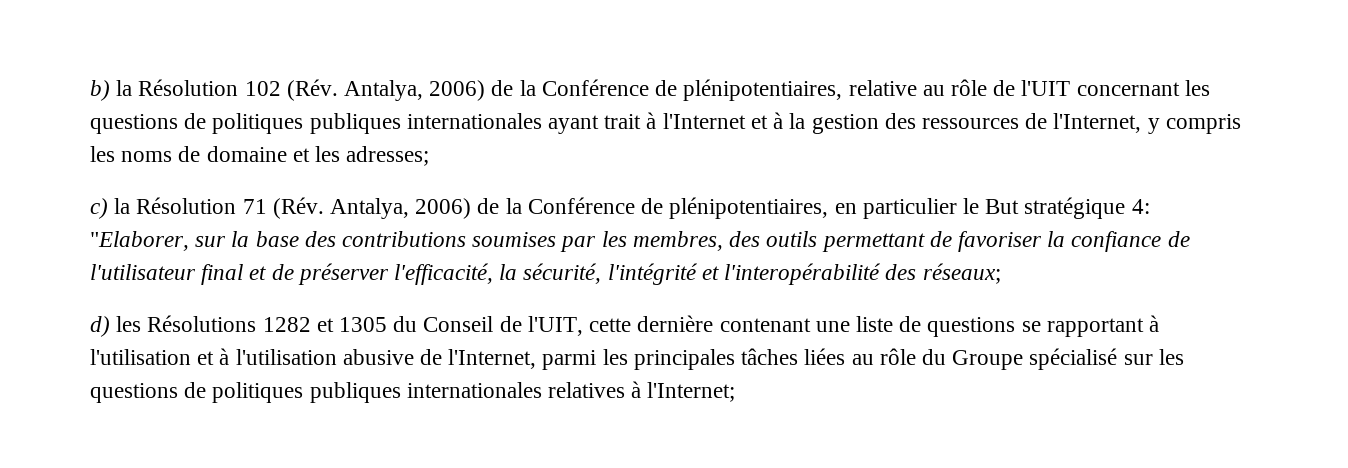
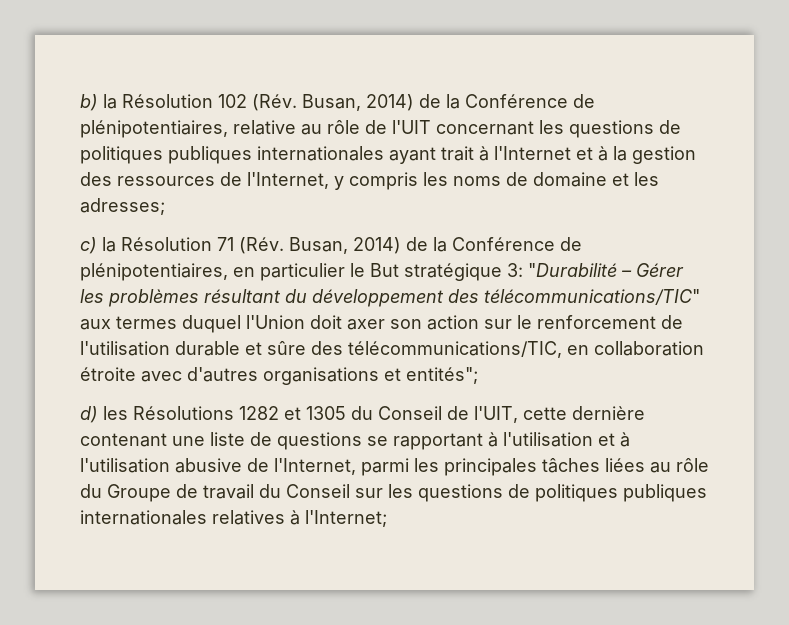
[344,80,486,101] Antalya, 2006) -> [302,94,414,111] Busan, 2014)
[330,198,472,219] Antalya, 2006) -> [289,237,401,254] Busan, 2014)
[1131,199,1150,214] [90,231,1190,252] [90,263,1001,285] 4: "Elaborer, sur la base des contributions soumises par les membres, des outils permettant de favoriser la confiance de l'utilisateur final et de préserver l'efficacité, la sécurité, l'intégrité et l'interopérabilité des réseaux; -> [507,263,684,277] [80,289,700,307] [80,315,683,333] [80,341,704,358] [80,367,478,385] 3: "Durabilité – Gérer les problèmes résultant du développement des télécommunications/TIC" aux termes duquel l'Union doit axer son action sur le renforcement de l'utilisation durable et sûre des télécommunications/TIC, en collaboration étroite avec d'autres organisations et entités";
[1029,348,1118,370] spécialisé -> [176,484,350,499] de travail du Conseil

